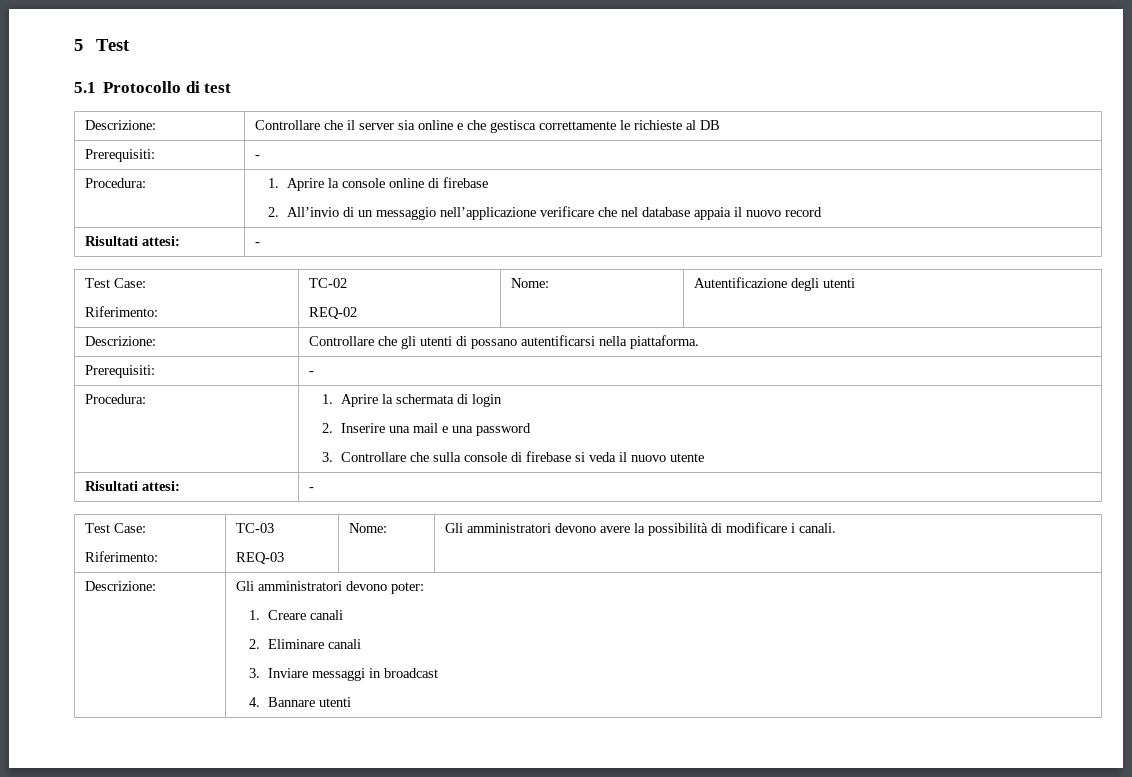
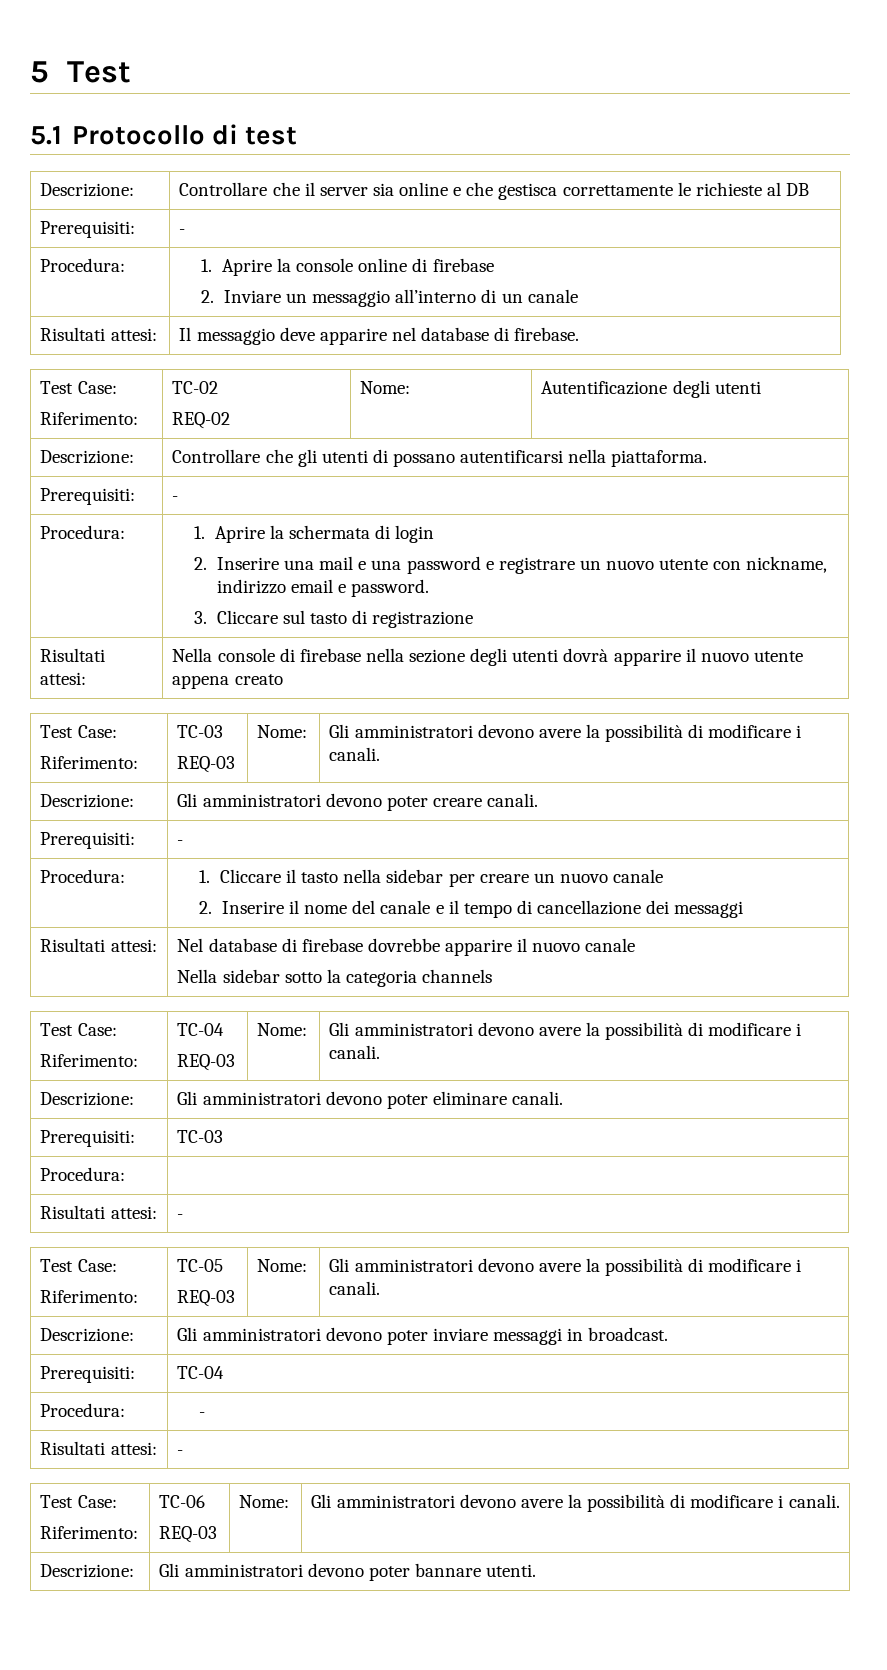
[286,206,822,220] [85,236,181,246] [255,242,261,246] All’invio di un messaggio nell’applicazione verificare che nel database appaia il nuovo record // Risultati attesi: | - -> [223,289,578,307] [40,327,157,341] [179,327,580,345] Inviare un messaggio all’interno di un canale // Risultati attesi: | Il messaggio deve apparire nel database di firebase.
[322,451,704,462] [85,481,181,491] [309,487,315,491] // 3. Controllare che sulla console di firebase si veda il nuovo utente // Risultati attesi: | - -> [485,556,828,574] [216,579,430,597] [194,610,474,628] [40,648,106,662] [40,672,87,685] [172,648,803,666] [172,674,283,689] e registrare un nuovo utente con nickname, indirizzo email e password. // 3. Cliccare sul tasto di registrazione // Risultati attesi: | Nella console di firebase nella sezione degli utenti dovrà apparire il nuovo utente appena creato
[391,582,425,594] [249,610,343,620] [249,639,361,649] [249,668,438,681] [249,697,351,707] poter: // 1. Creare canali // 2. Eliminare canali // 3. Inviare messaggi in broadcast // 4. Bannare utenti -> [386,793,539,811] [40,832,136,849] [177,840,184,845] [40,869,126,883] [199,869,664,887] [199,900,744,918] [40,938,157,952] [177,938,636,956] [177,969,493,987] [40,1023,117,1036] [40,1054,139,1067] [177,1023,225,1036] [177,1054,236,1071] [257,1023,308,1036] [329,1022,802,1040] [329,1045,381,1059] [40,1092,135,1106] [177,1091,564,1109] [40,1130,136,1147] [177,1130,224,1143] [40,1167,126,1181] [40,1205,157,1219] [177,1214,184,1219] [40,1259,117,1272] [40,1290,139,1303] [177,1259,224,1272] [177,1290,236,1307] [257,1259,308,1272] [329,1258,802,1276] [329,1281,381,1295] [40,1328,135,1342] [177,1327,669,1345] [40,1366,136,1383] [177,1366,225,1379] [40,1403,126,1417] [199,1412,206,1417] [40,1441,157,1455] [177,1450,184,1455] [40,1495,117,1508] [40,1526,139,1539] [159,1495,206,1508] [159,1526,218,1543] [239,1495,290,1508] [311,1494,840,1512] [40,1564,135,1578] [159,1563,537,1581] poter creare canali. // Prerequisiti: | - // Procedura: | 1. Cliccare il tasto nella sidebar per creare un nuovo canale // 2. Inserire il nome del canale e il tempo di cancellazione dei messaggi // Risultati attesi: | Nel database di firebase dovrebbe apparire il nuovo canale // Nella sidebar sotto la categoria channels // Test Case: // Riferimento: | TC-04 // REQ-03 | Nome: | Gli amministratori devono avere la possibilità di modificare i canali. // Descrizione: | Gli amministratori devono poter eliminare canali. // Prerequisiti: | TC-03 // Procedura: | // Risultati attesi: | - // Test Case: // Riferimento: | TC-05 // REQ-03 | Nome: | Gli amministratori devono avere la possibilità di modificare i canali. // Descrizione: | Gli amministratori devono poter inviare messaggi in broadcast. // Prerequisiti: | TC-04 // Procedura: | - // Risultati attesi: | - // Test Case: // Riferimento: | TC-06 // REQ-03 | Nome: | Gli amministratori devono avere la possibilità di modificare i canali. // Descrizione: | Gli amministratori devono poter bannare utenti.

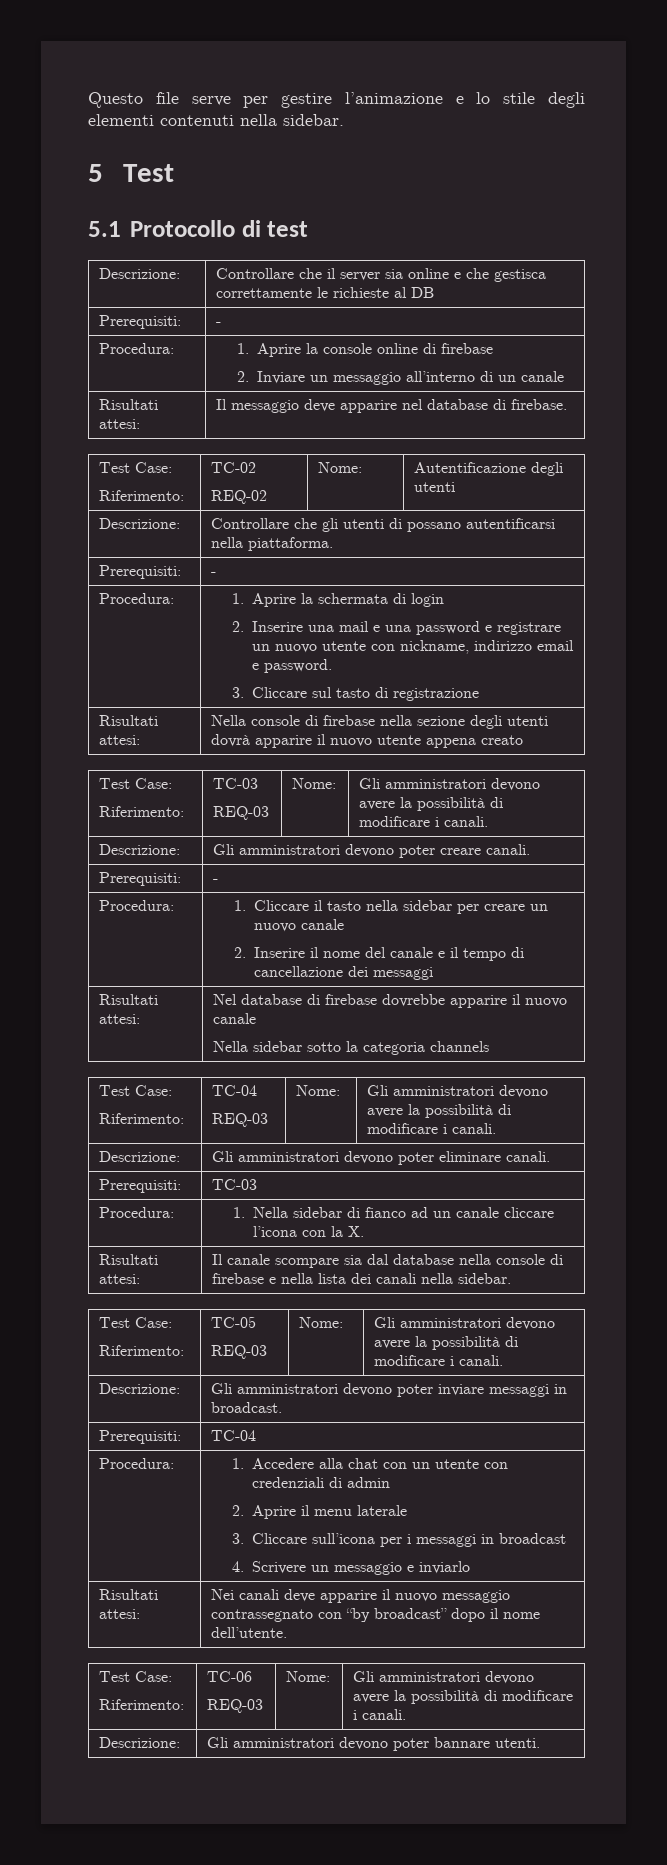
(30, 72) none -> [88,92,585,108] [88,114,344,126] Questo file serve per gestire l’animazione e lo stile degli elementi contenuti nella sidebar. //
[40,1205,157,1219] [177,1214,184,1219] // Risultati attesi: | - -> [232,1207,554,1218] [252,1226,364,1237] [99,1254,159,1265] [99,1274,141,1284] [212,1254,564,1268] [212,1273,512,1284] 1. Nella sidebar di fianco ad un canale cliccare l’icona con la X. // Risultati attesi: | Il canale scompare sia dal database nella console di firebase e nella lista dei canali nella sidebar.
[199,1412,206,1417] [40,1441,157,1455] [177,1450,184,1455] - // Risultati attesi: | - -> [231,1458,508,1469] [251,1477,390,1488] [231,1505,407,1519] [231,1533,566,1547] [231,1561,470,1575] [99,1589,159,1600] [99,1609,141,1619] [211,1589,511,1603] [211,1608,541,1622] [211,1627,288,1638] 1. Accedere alla chat con un utente con credenziali di admin // 2. Aprire il menu laterale // 3. Cliccare sull’icona per i messaggi in broadcast // 4. Scrivere un messaggio e inviarlo // Risultati attesi: | Nei canali deve apparire il nuovo messaggio contrassegnato con “by broadcast” dopo il nome dell’utente.

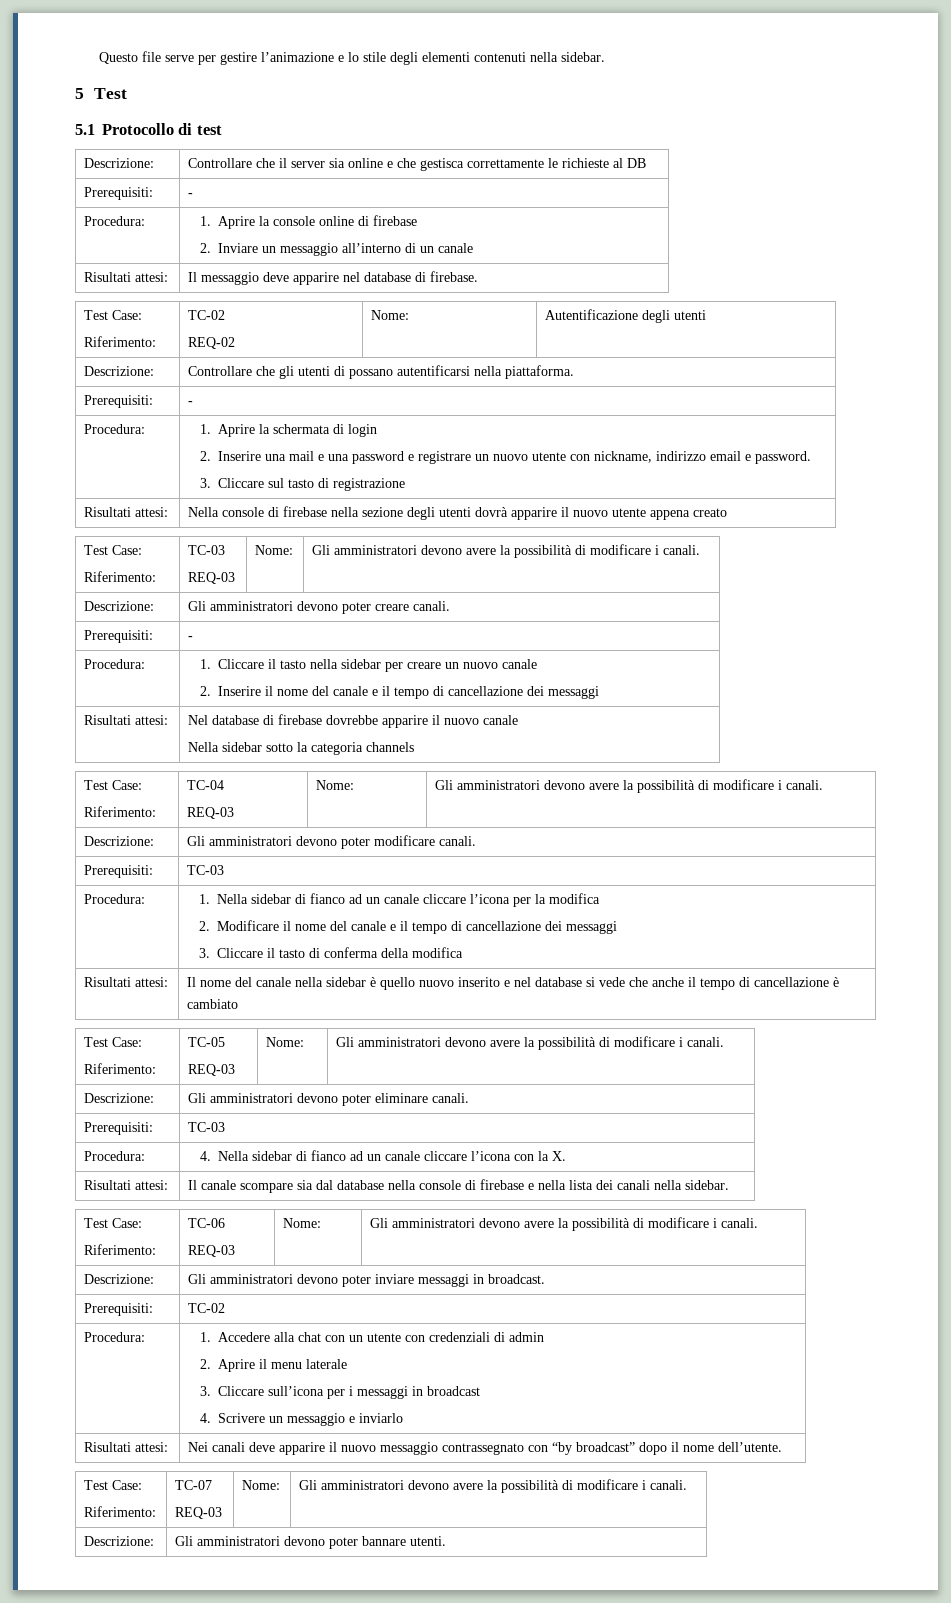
(497, 1128) none -> [84,836,155,846] [187,835,477,849] [84,865,154,878] [187,865,225,875] [84,894,146,904] [198,893,600,907] [198,920,617,934] [198,947,463,958] [84,977,169,987] [187,977,840,990] [187,999,239,1009] [84,1037,143,1047] [84,1063,157,1074] [188,1037,226,1047] [188,1064,236,1076] [266,1037,305,1047] [336,1036,725,1050] // Descrizione: | Gli amministratori devono poter modificare canali. // Prerequisiti: | TC-03 // Procedura: | 1. Nella sidebar di fianco ad un canale cliccare l’icona per la modifica // 2. Modificare il nome del canale e il tempo di cancellazione dei messaggi // 3. Cliccare il tasto di conferma della modifica // Risultati attesi: | Il nome del canale nella sidebar è quello nuovo inserito e nel database si vede che anche il tempo di cancellazione è cambiato // Test Case: // Riferimento: | TC-05 // REQ-03 | Nome: | Gli amministratori devono avere la possibilità di modificare i canali.
[232,1207,245,1218] 1. -> [199,1151,211,1161] 4.
[211,1316,257,1328] TC-05 -> [188,1218,226,1228] TC-06
[211,1430,257,1441] TC-04 -> [188,1303,226,1313] TC-02
[207,1671,253,1682] TC-06 -> [175,1480,213,1490] TC-07

